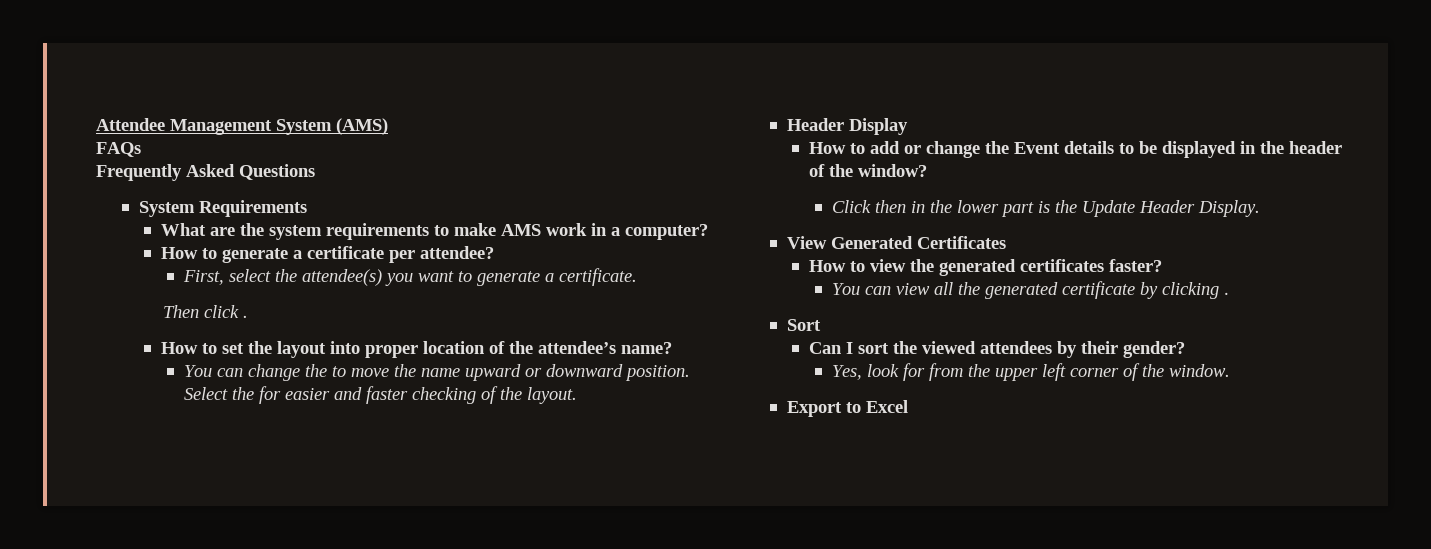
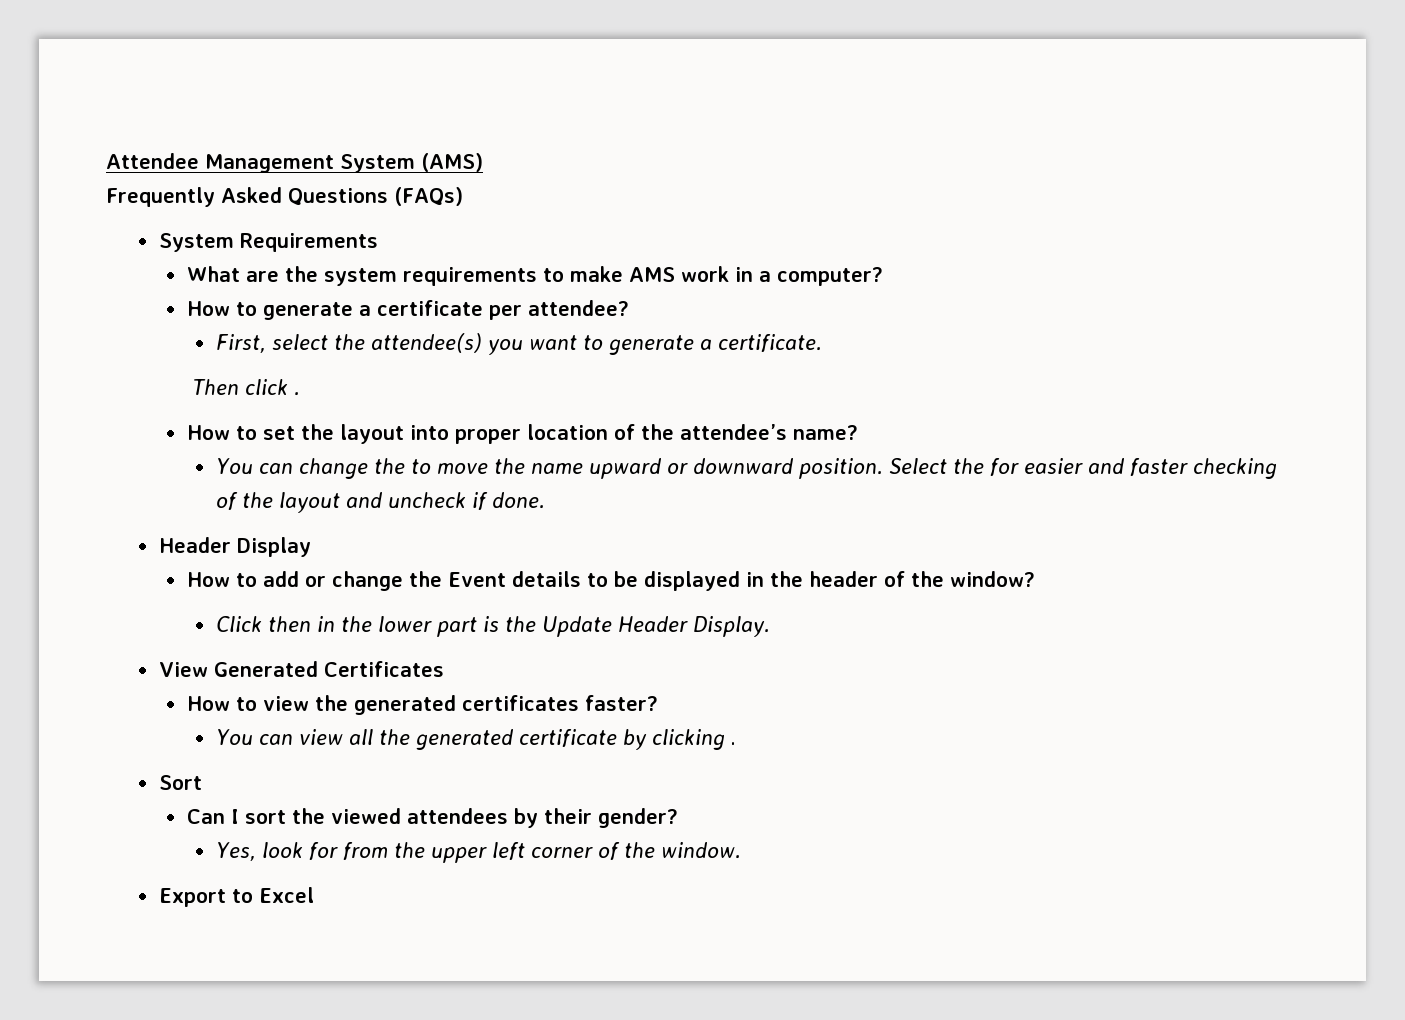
[96,142,141,157] // FAQs -> (483, 162) none
(315, 172) none -> [394,187,463,206] (FAQs)
[526,387,577,404] layout. -> [278,492,545,513] layout and uncheck if done.

